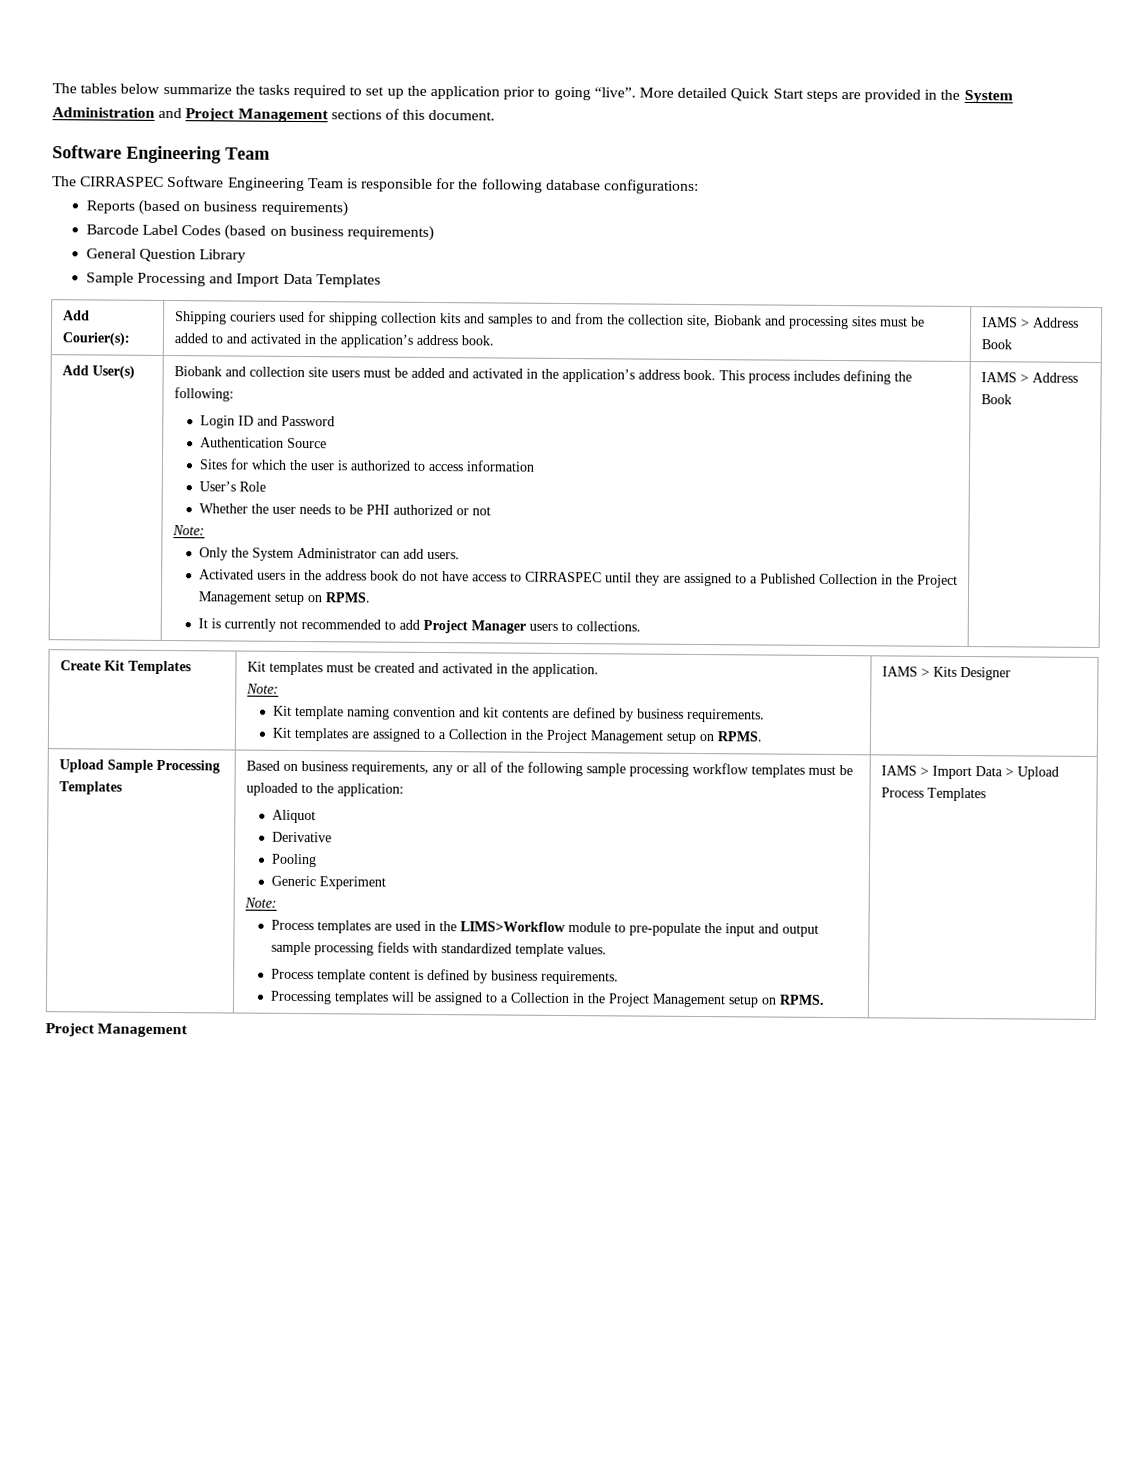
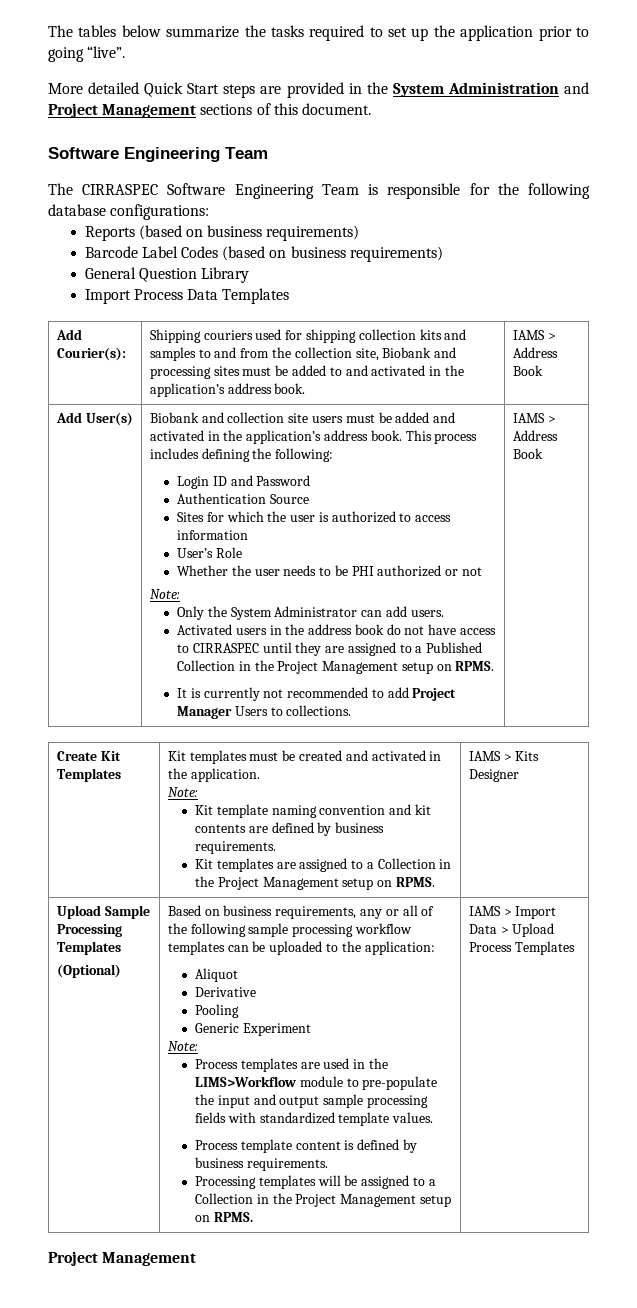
(636, 92) none -> (126, 52) //
[85,272,281,287] Sample Processing and Import -> [84,289,183,304] Import Process
[528,623,558,631] users -> [234,706,268,716] Users
(123, 788) none -> [56,964,121,978] // (Optional)
[807,765,836,776] must -> [227,945,249,952] can

